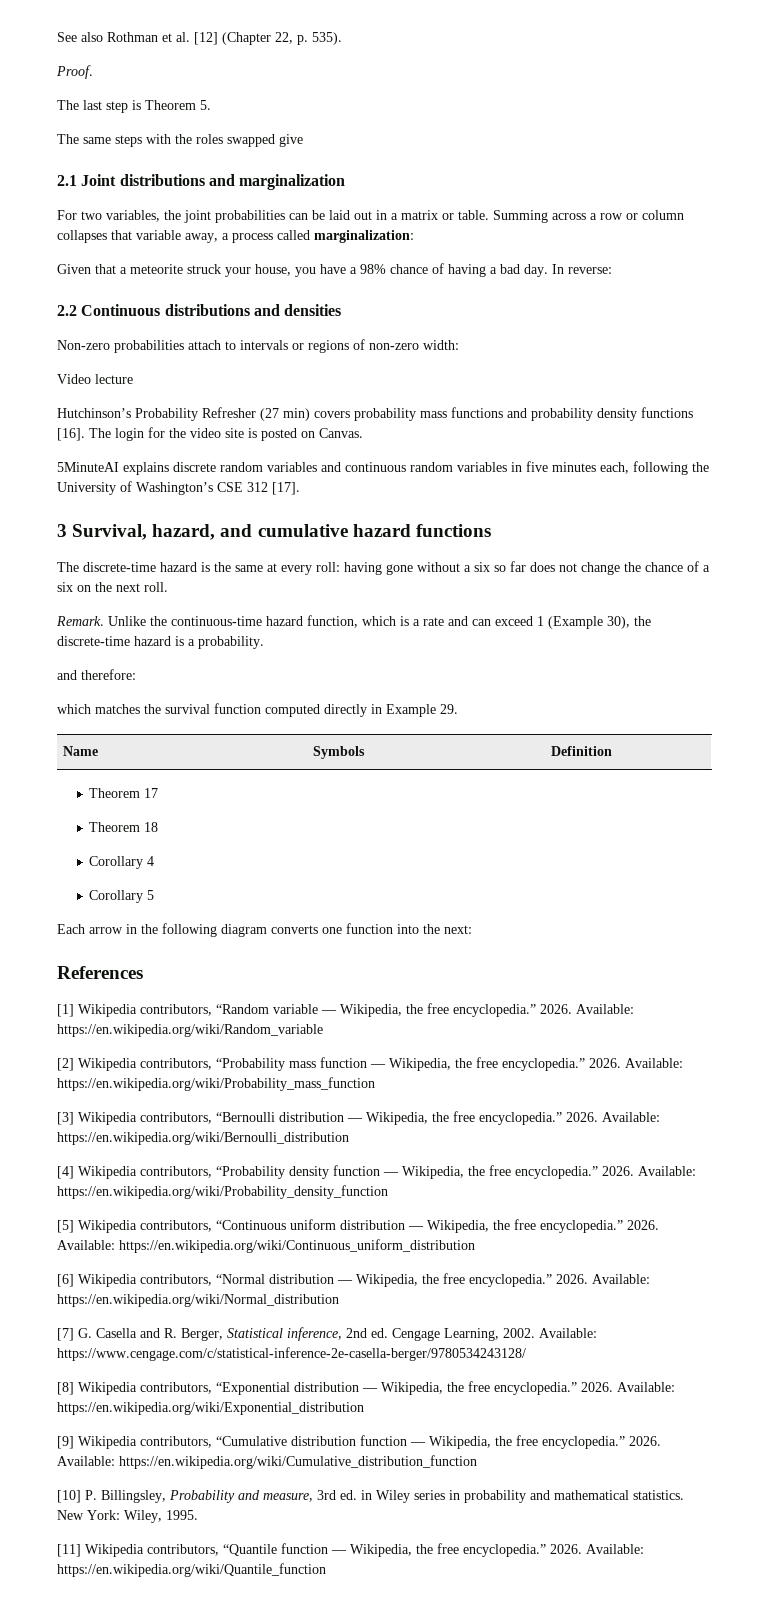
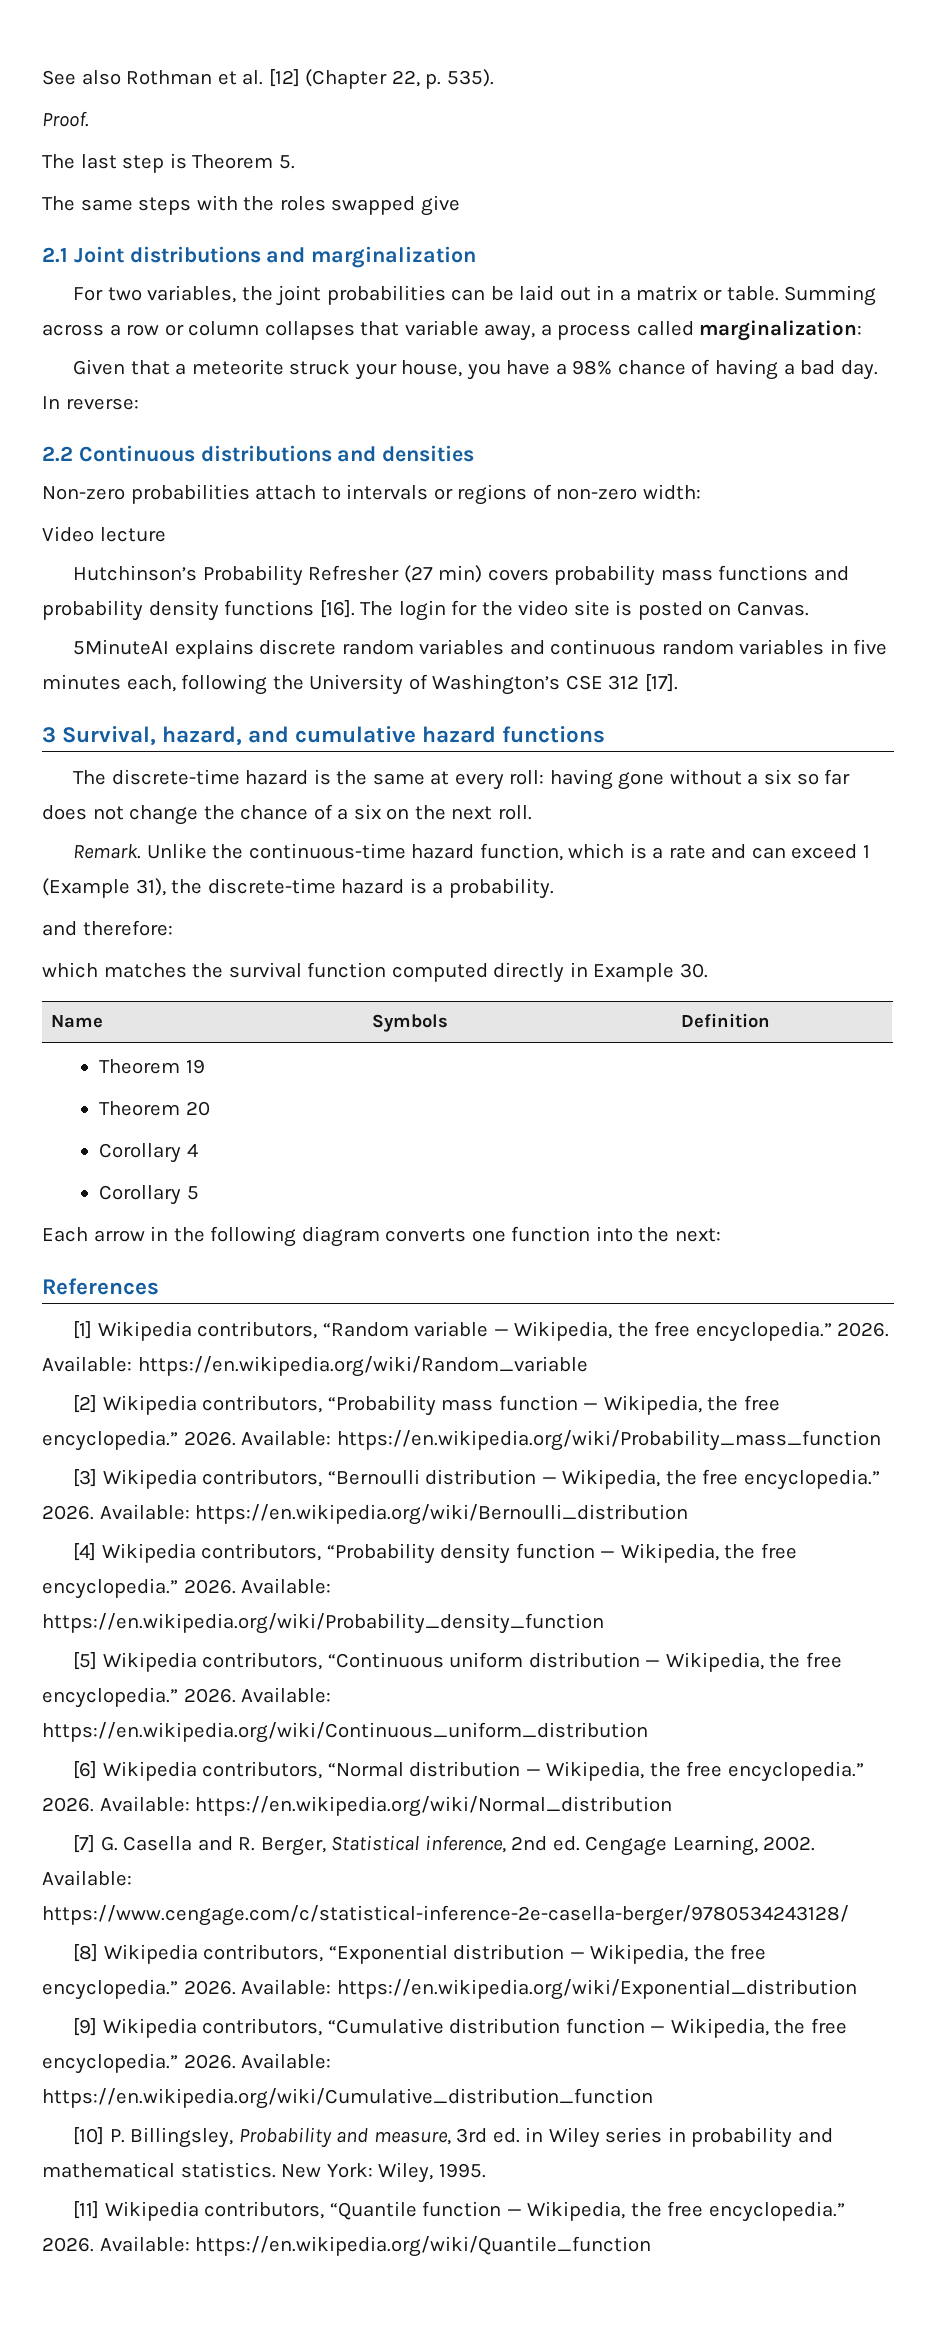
[607,616,630,629] 30), -> [135,878,166,896] 31),
[440,704,458,714] 29. -> [679,963,708,978] 30.
[144,788,159,798] [89,822,159,832] 17 // Theorem 18 -> [185,1059,205,1074] [99,1101,210,1116] 19 // Theorem 20

